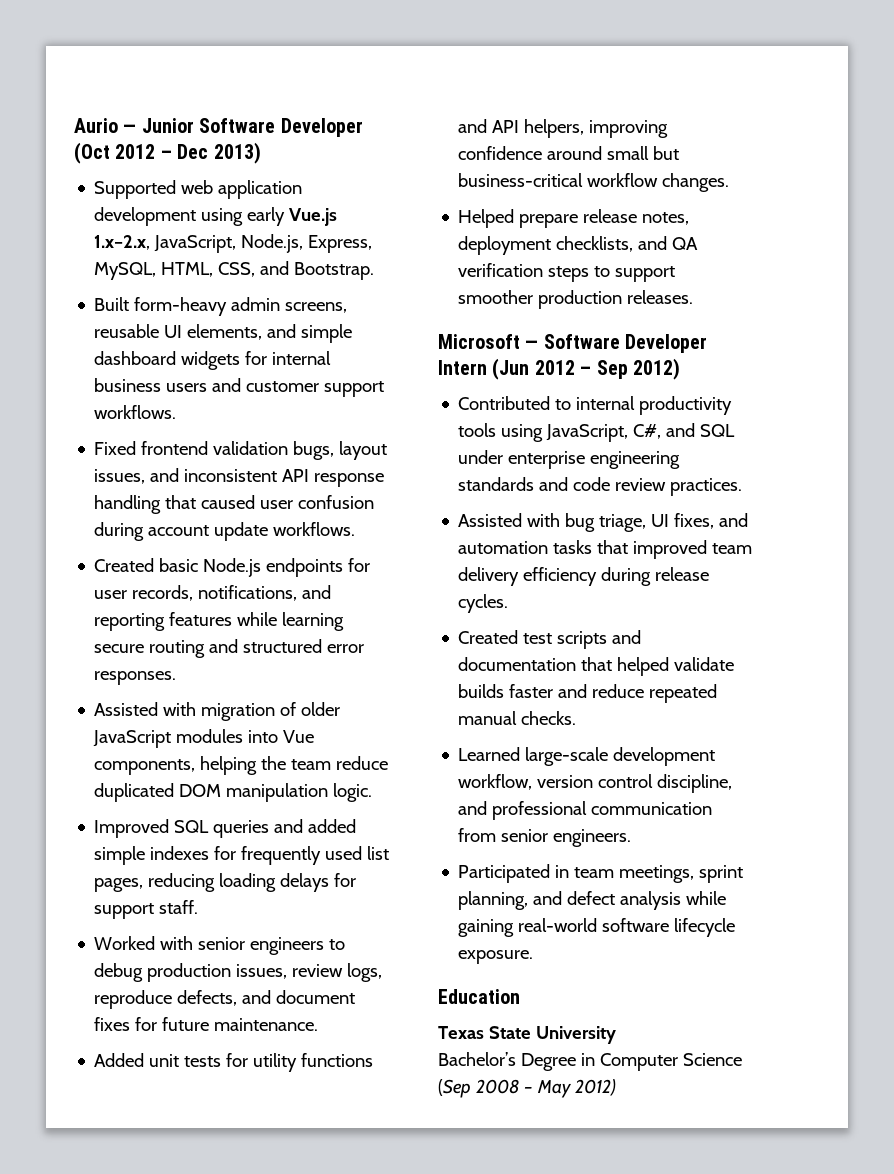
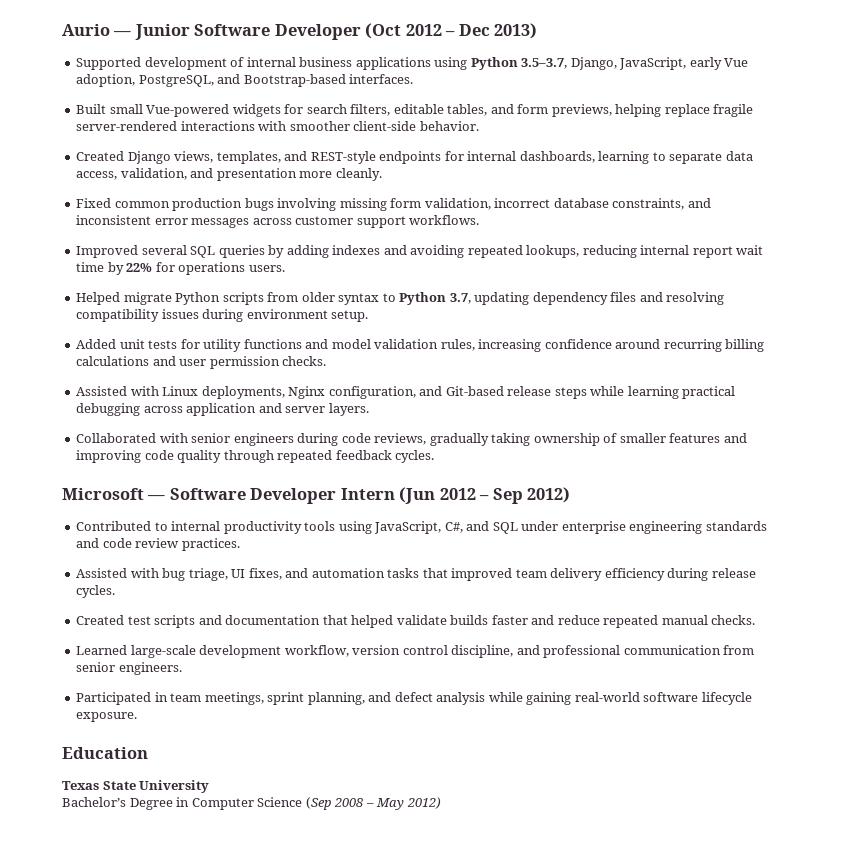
[181,180,303,199] [94,207,338,226] [94,234,373,253] [94,261,375,280] [94,297,348,316] [94,324,353,343] [94,351,332,370] [94,378,385,397] [94,405,177,419] [94,441,388,460] [94,468,385,487] [94,495,375,514] [94,522,356,541] [94,558,371,577] [94,585,332,601] [94,612,345,631] [94,639,365,658] [94,671,177,685] [94,702,341,721] [93,729,315,748] [94,756,389,775] [94,783,373,802] web application development using early Vue.js 1.x–2.x, JavaScript, Node.js, Express, MySQL, HTML, CSS, and Bootstrap. // Built form-heavy admin screens, reusable UI elements, and simple dashboard widgets for internal business users and customer support workflows. // Fixed frontend validation bugs, layout issues, and inconsistent API response handling that caused user confusion during account update workflows. // Created basic Node.js endpoints for user records, notifications, and reporting features while learning secure routing and structured error responses. // Assisted with migration of older JavaScript modules into Vue components, helping the team reduce duplicated DOM manipulation logic. -> [144,57,749,70] [76,74,414,87] [76,104,754,117] [76,121,479,131] [76,151,753,164] [76,168,382,181] [76,198,711,211] [76,215,480,228] development of internal business applications using Python 3.5–3.7, Django, JavaScript, early Vue adoption, PostgreSQL, and Bootstrap-based interfaces. // Built small Vue-powered widgets for search filters, editable tables, and form previews, helping replace fragile server-rendered interactions with smoother client-side behavior. // Created Django views, templates, and REST-style endpoints for internal dashboards, learning to separate data access, validation, and presentation more cleanly. // Fixed common production bugs involving missing form validation, incorrect database constraints, and inconsistent error messages across customer support workflows.
(170, 828) none -> [141,245,187,255] several
[274,819,357,833] [94,846,390,865] [94,873,357,892] [94,900,199,919] [94,936,346,955] [94,963,383,982] [94,990,356,1009] [94,1017,319,1031] and added simple indexes for frequently used list pages, reducing loading delays for support staff. // Worked with senior engineers to debug production issues, review logs, reproduce defects, and document fixes for future maintenance. -> [268,245,764,258] [76,262,285,275] [76,292,725,305] [76,309,369,322] by adding indexes and avoiding repeated lookups, reducing internal report wait time by 22% for operations users. // Helped migrate Python scripts from older syntax to Python 3.7, updating dependency files and resolving compatibility issues during environment setup.
[492,119,669,138] [458,146,680,160] [458,173,730,192] [458,209,690,228] [458,236,699,255] [458,263,676,282] [458,290,694,309] API helpers, improving confidence around small but business-critical workflow changes. // Helped prepare release notes, deployment checklists, and QA verification steps to support smoother production releases. -> [331,339,765,352] [76,356,327,369] [76,386,736,399] [76,403,369,416] [76,433,747,446] [76,450,435,463] model validation rules, increasing confidence around recurring billing calculations and user permission checks. // Assisted with Linux deployments, Nginx configuration, and Git-based release steps while learning practical debugging across application and server layers. // Collaborated with senior engineers during code reviews, gradually taking ownership of smaller features and improving code quality through repeated feedback cycles.

